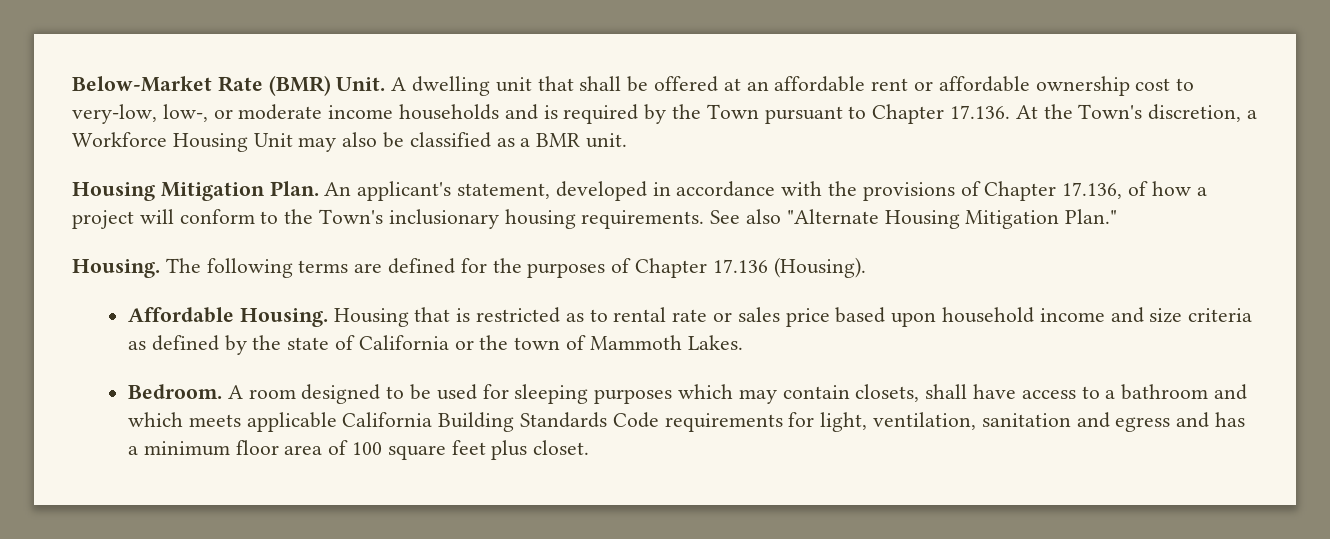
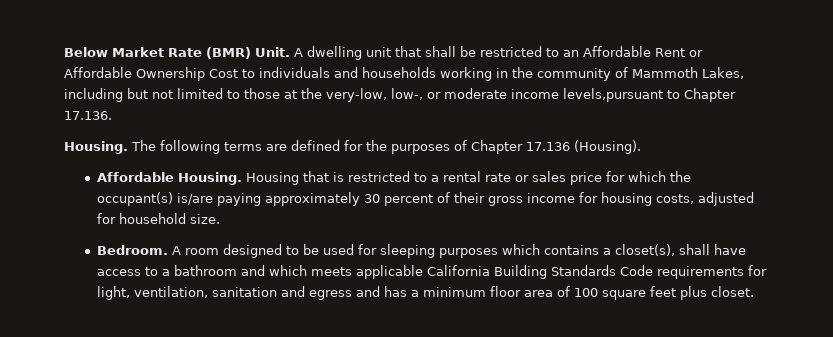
[72,76,212,92] Below-Market -> [64,47,164,57] Below Market
[654,76,1195,96] offered at an affordable rent or affordable ownership cost to -> [480,46,703,57] [64,67,744,81] [64,88,322,102] restricted to an Affordable Rent or Affordable Ownership Cost to individuals and households working in the community of Mammoth Lakes, including but not limited to those at the
[399,104,1258,124] [72,132,628,152] [72,181,1207,201] [72,209,1118,229] households and is required by the Town pursuant to Chapter 17.136. At the Town's discretion, a Workforce Housing Unit may also be classified as a BMR unit. // Housing Mitigation Plan. An applicant's statement, developed in accordance with the provisions of Chapter 17.136, of how a project will conform to the Town's inclusionary housing requirements. See also "Alternate Housing Mitigation Plan." -> [563,88,736,102] [64,111,112,120] levels,pursuant to Chapter 17.136.
[565,309,608,322] as to -> [413,173,439,182] to a
[835,307,1253,327] [127,335,743,355] based upon household income and size criteria as defined by the state of California or the town of Mammoth Lakes. -> [605,171,691,182] [96,192,754,206] [96,213,220,224] for which the occupant(s) is/are paying approximately 30 percent of their gross income for housing costs, adjusted for household size.
[738,384,920,404] may contain closets, -> [543,244,675,256] contains a closet(s),

